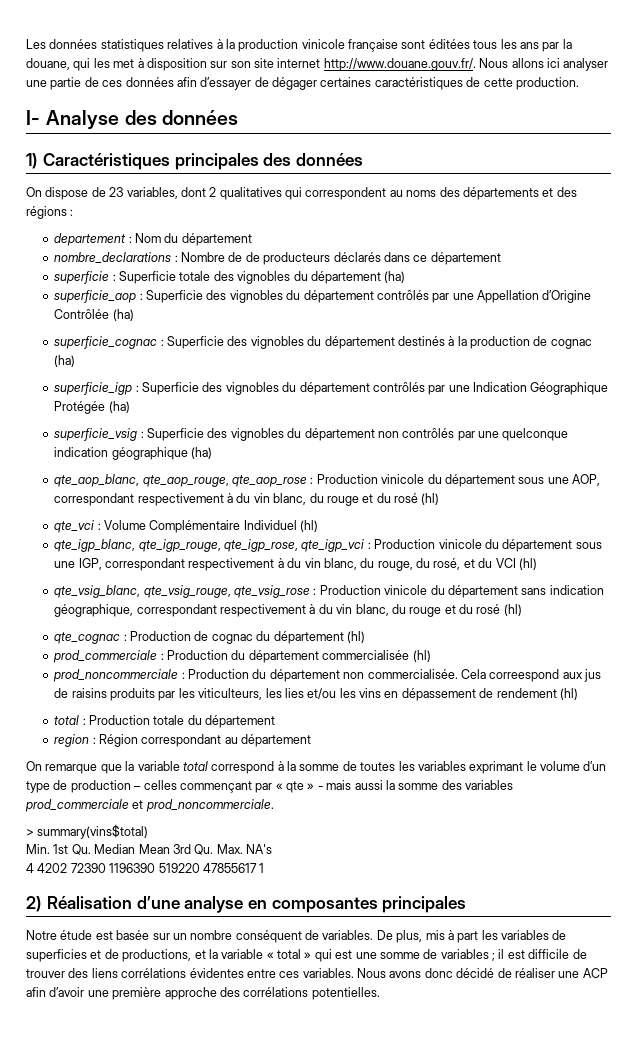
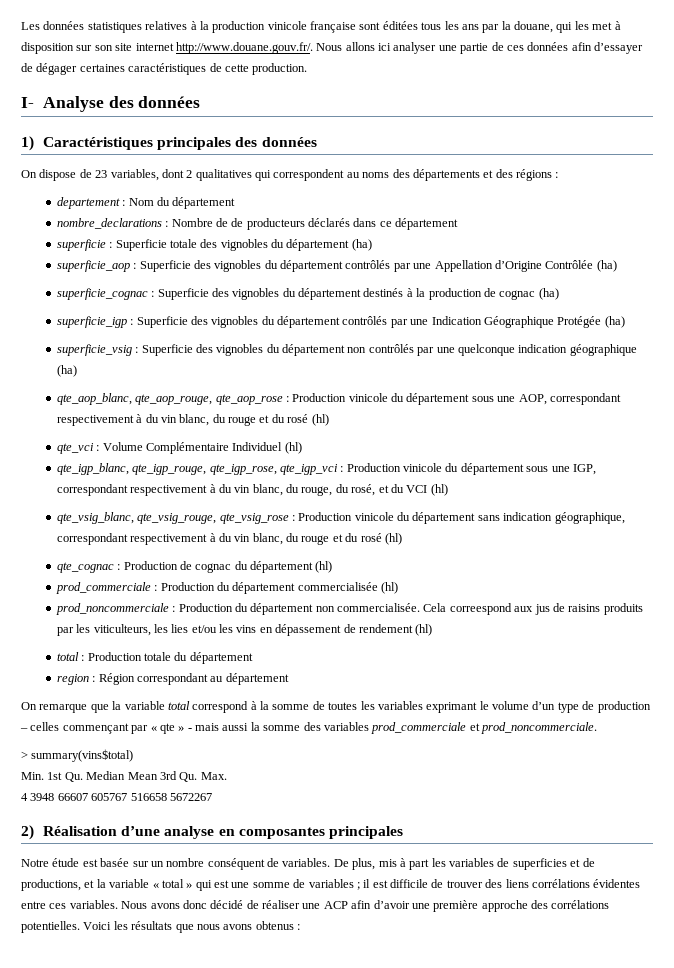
[246,844,272,854] NA's -> (227, 776) none
[37,863,265,873] 4202 72390 1196390 519220 47855617 1 -> [30,793,212,801] 3948 66607 605767 516658 5672267
(380, 993) none -> [83,921,300,933] Voici les résultats que nous avons obtenus :

